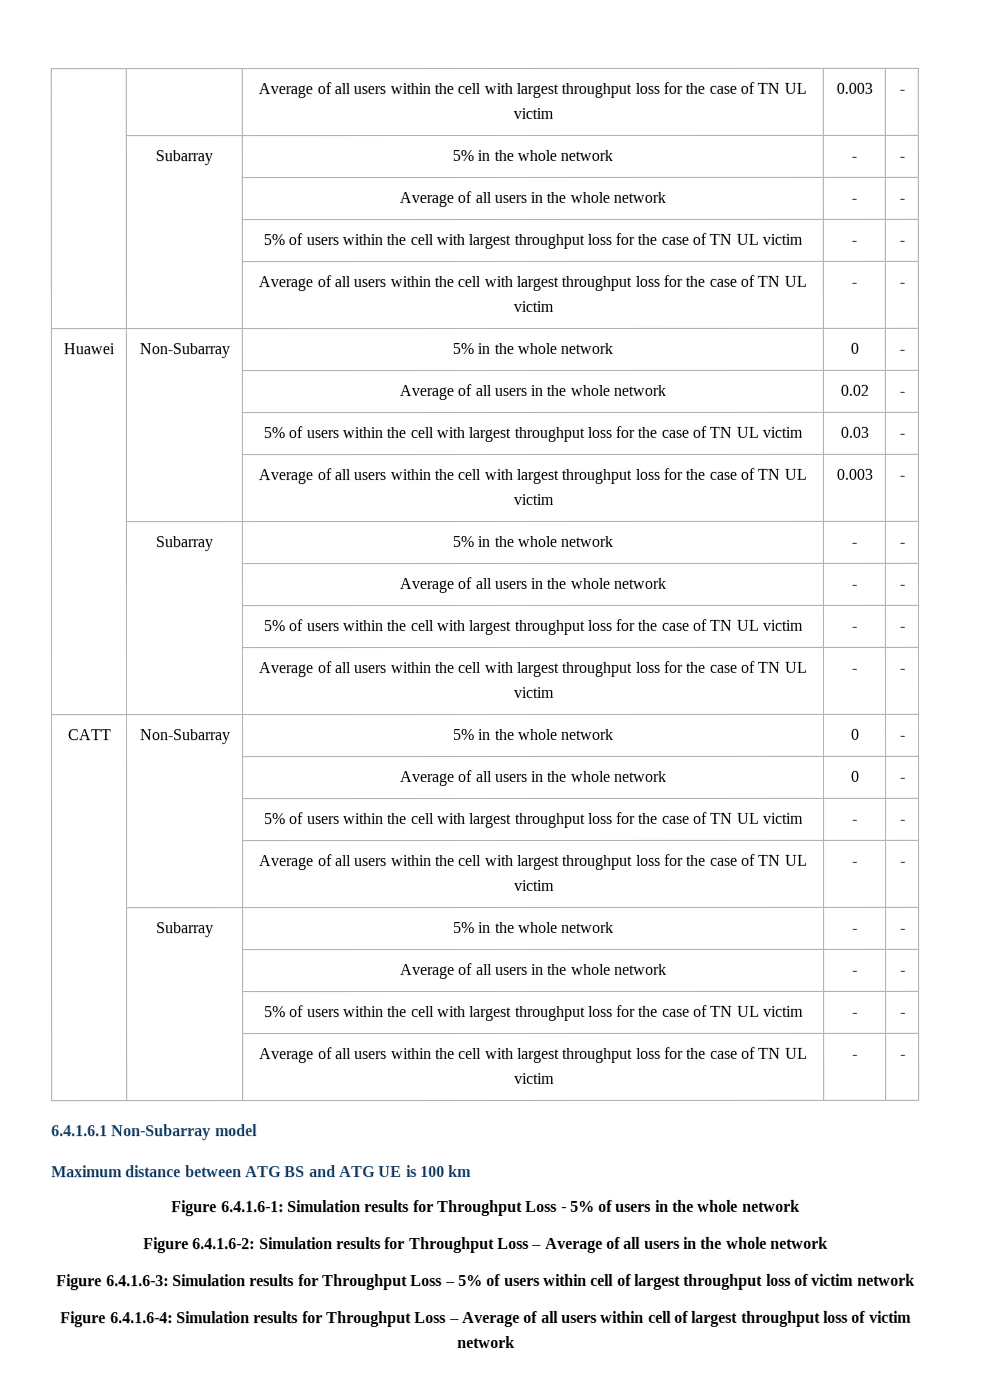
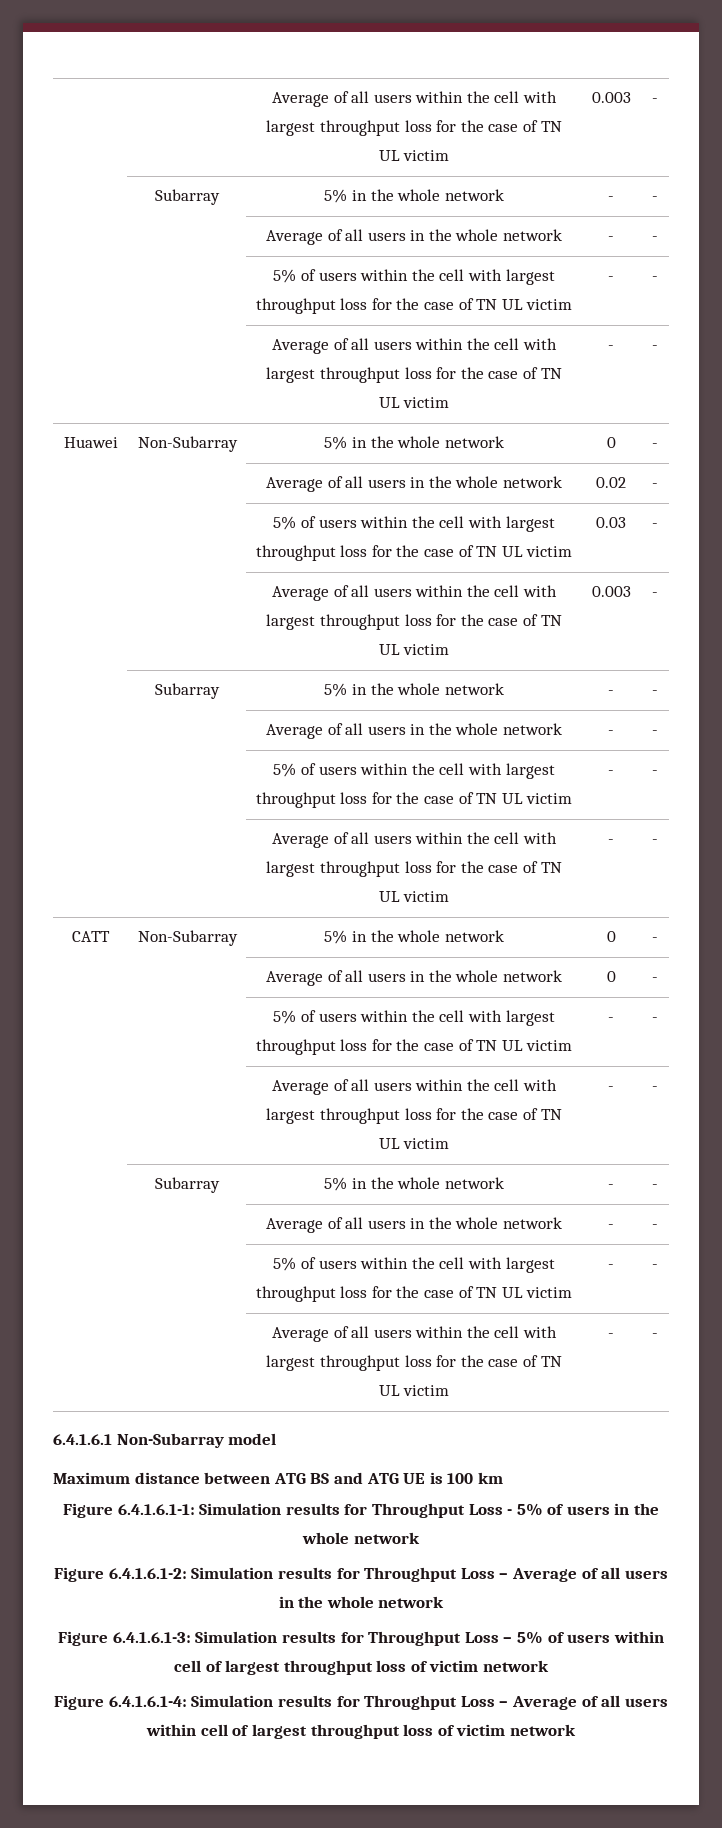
[220,1201,284,1213] 6.4.1.6-1: -> [117,1504,195,1515] 6.4.1.6.1-1:
[192,1238,256,1250] 6.4.1.6-2: -> [108,1568,187,1579] 6.4.1.6.1-2:
[105,1275,169,1287] 6.4.1.6-3: -> [112,1632,191,1643] 6.4.1.6.1-3:
[109,1312,173,1324] 6.4.1.6-4: -> [108,1696,187,1707] 6.4.1.6.1-4:

